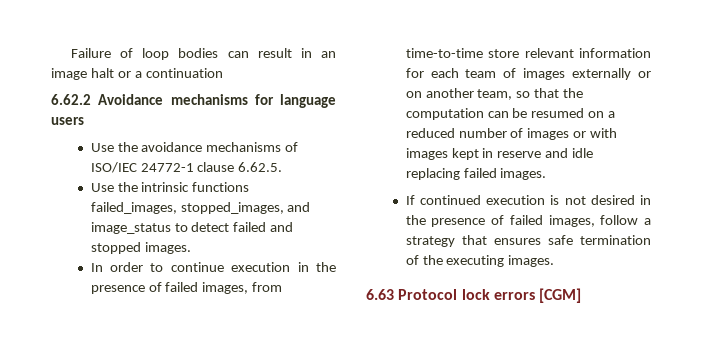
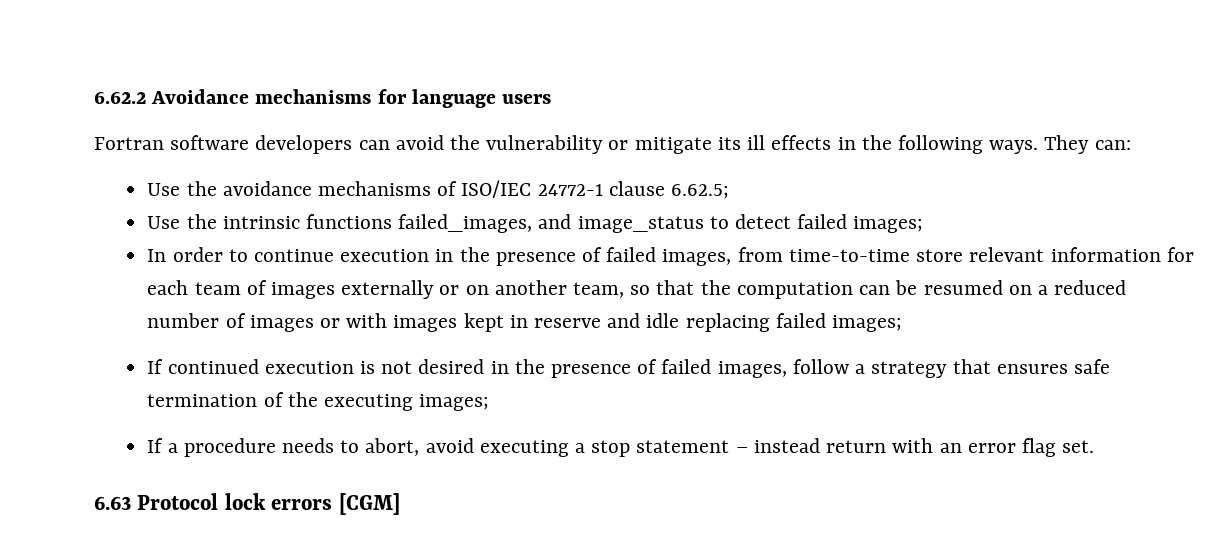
[70,48,336,60] [51,68,223,80] Failure of loop bodies can result in an image halt or a continuation // -> (94, 97) none
(84, 121) none -> [94,135,1131,154] // Fortran software developers can avoid the vulnerability or mitigate its ill effects in the following ways. They can:
[238,162,283,172] 6.62.5. -> [671,184,730,199] 6.62.5;
[180,202,284,214] stopped_images, -> (533, 223) none
[270,222,294,232] [90,242,191,254] and stopped images. -> [853,216,924,233] images;
[500,168,547,180] images. -> [832,315,903,332] images;
[508,255,555,267] images. -> [419,394,490,411] [147,438,1095,457] images; // If a procedure needs to abort, avoid executing a stop statement – instead return with an error flag set.

